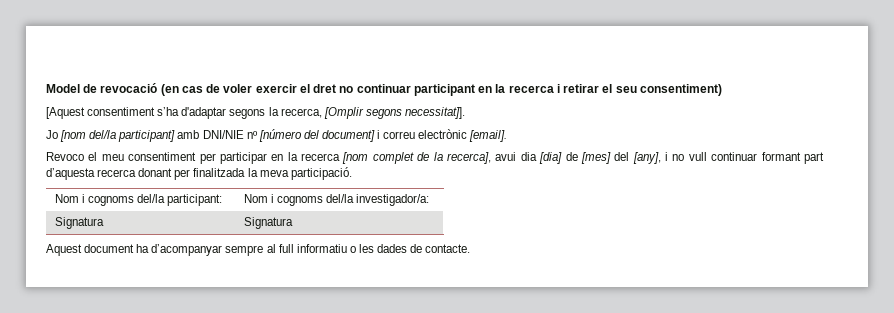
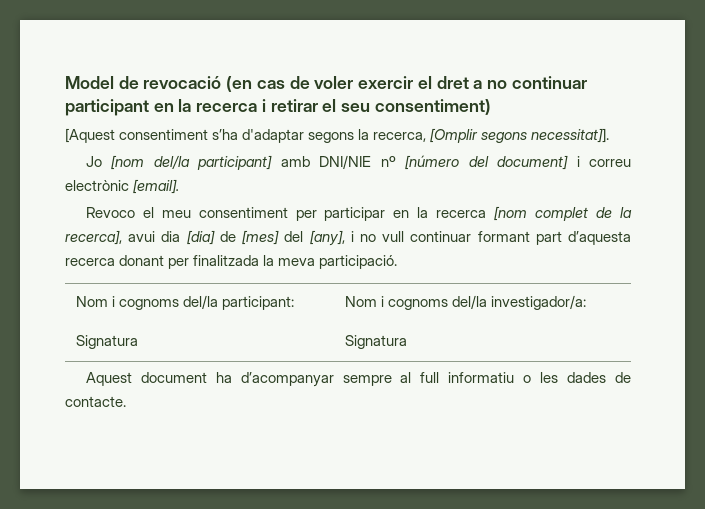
(337, 88) none -> [473,80,483,89] a

